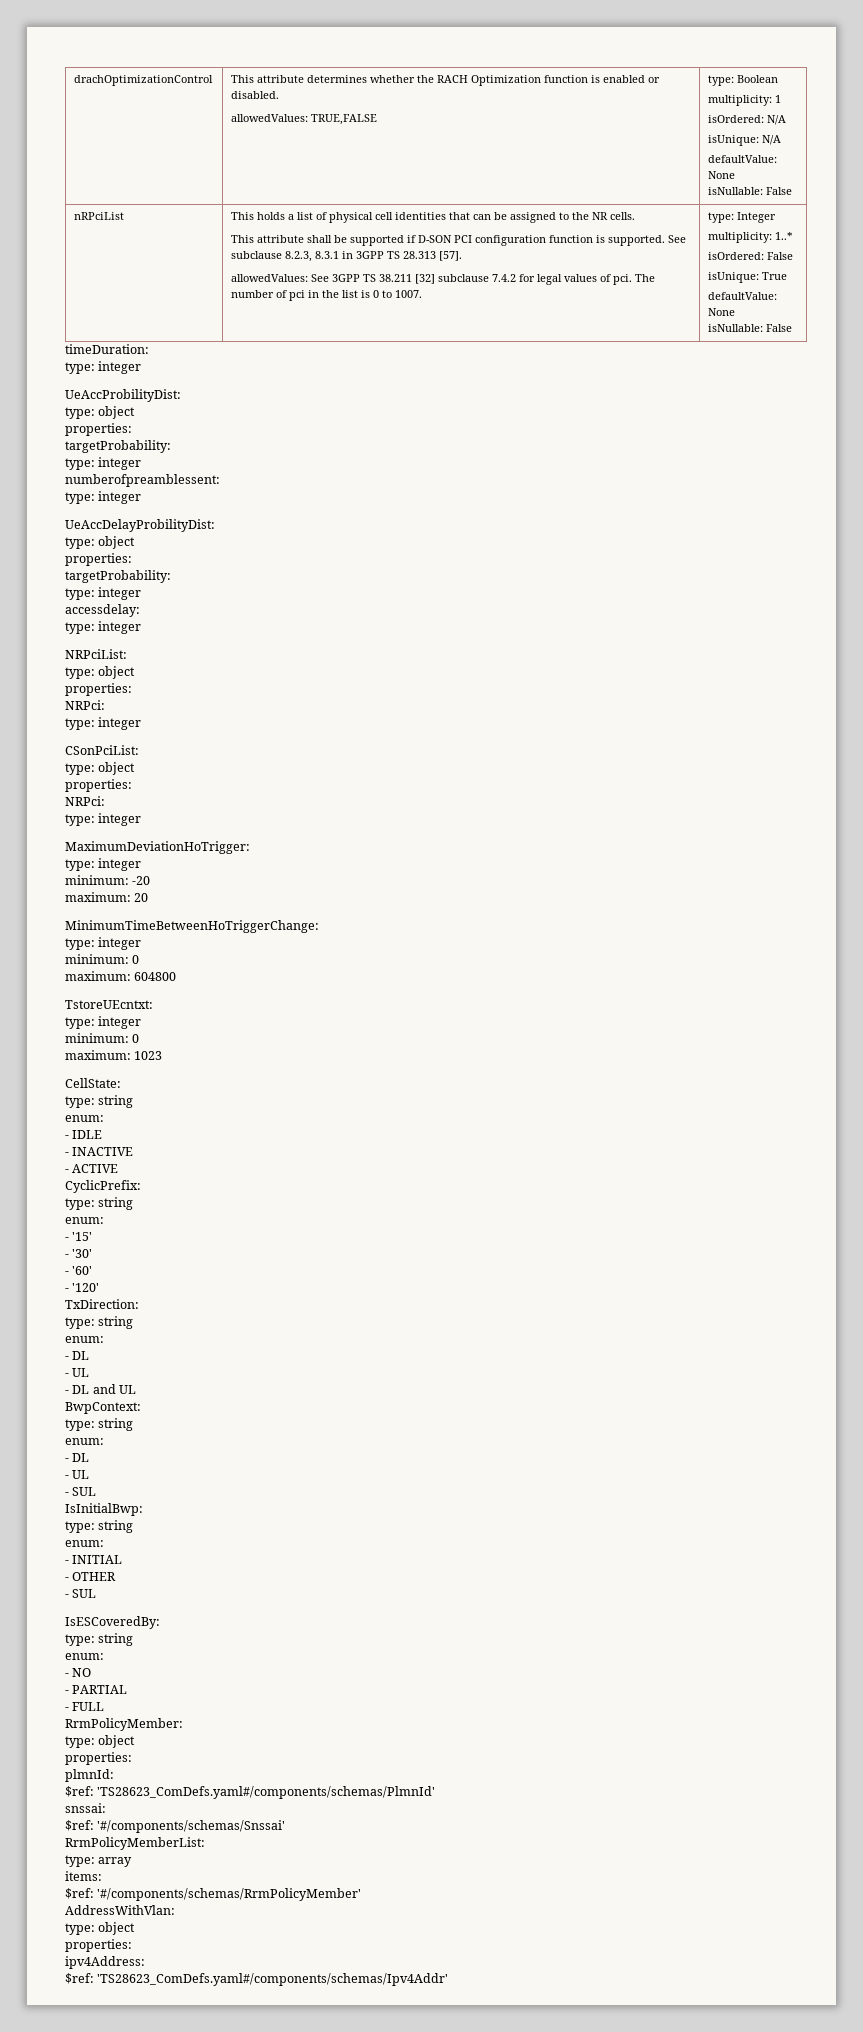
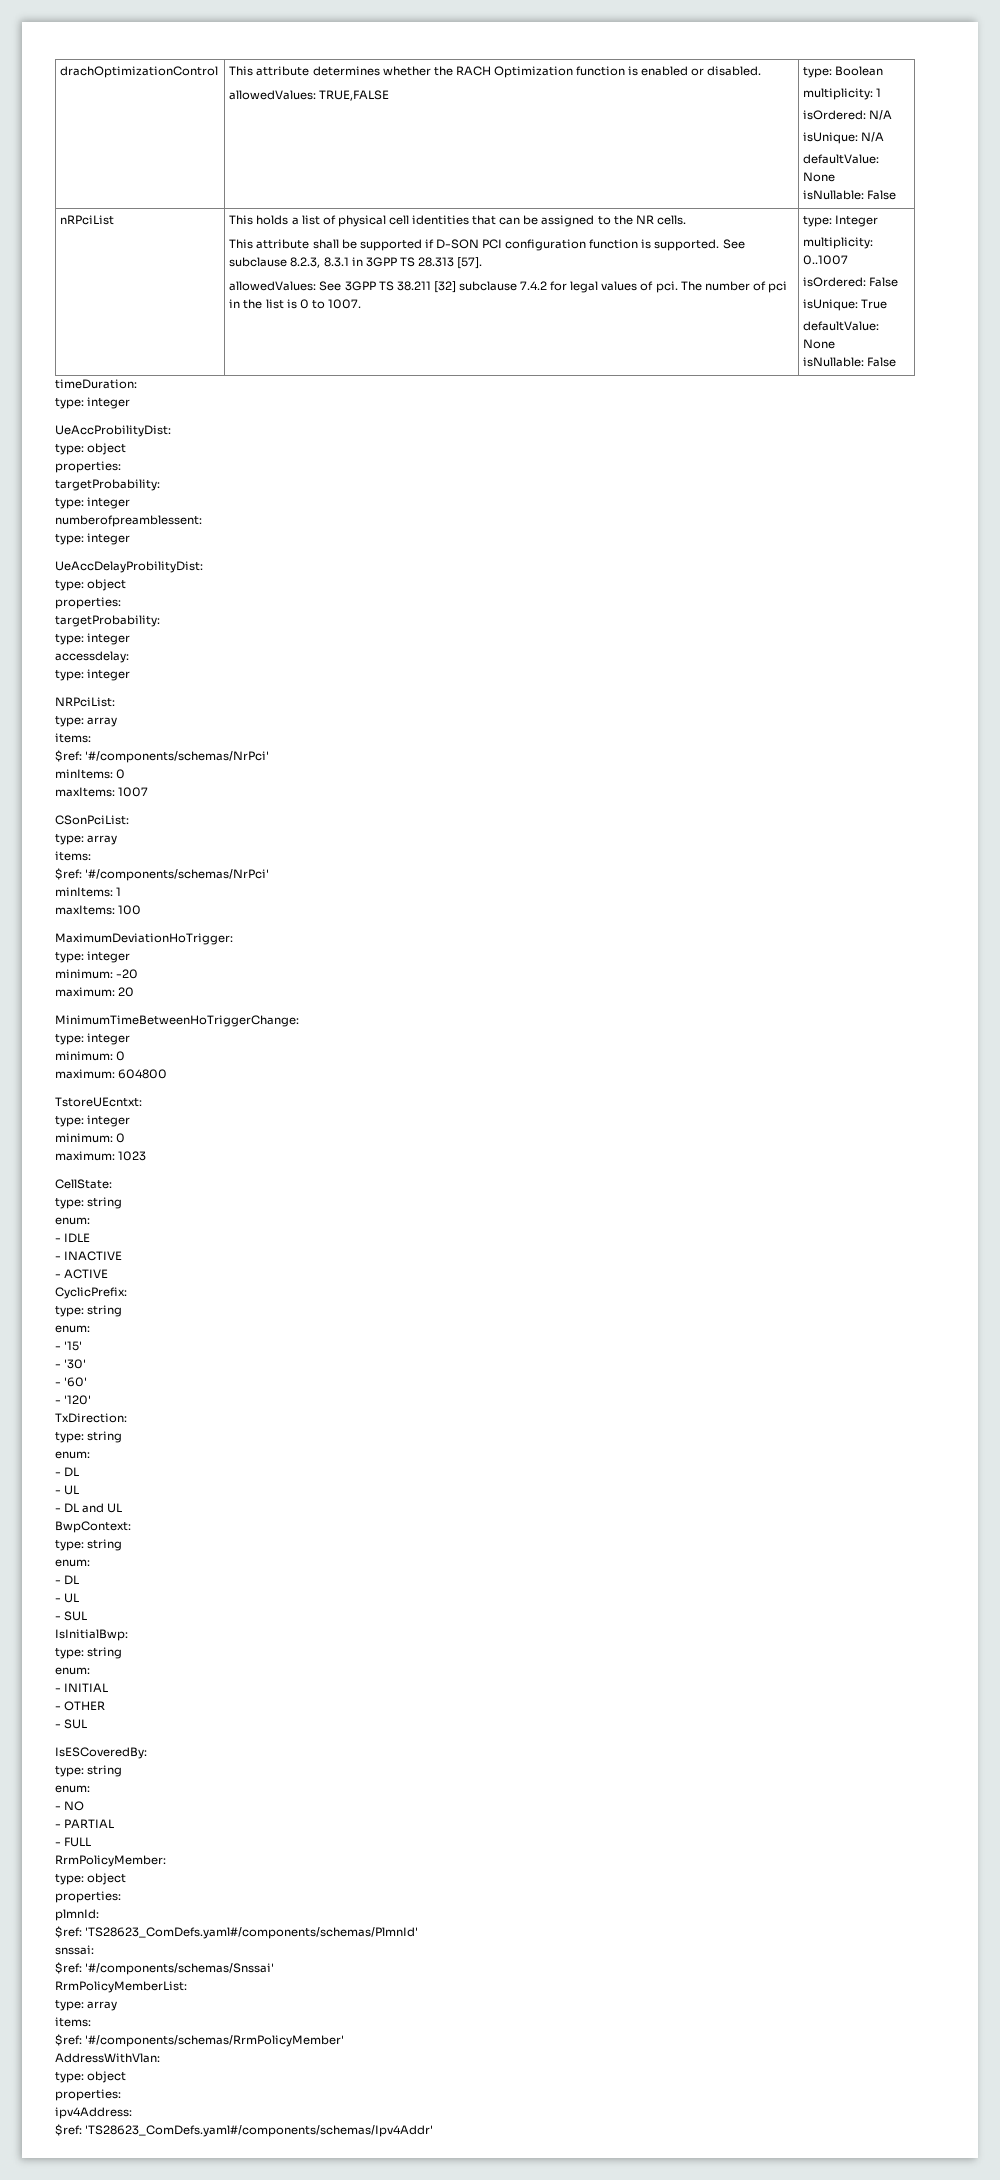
[775,232,794,240] 1..* -> [803,255,849,265] 0..1007
[98,666,136,679] [65,683,132,696] [65,700,105,710] [65,717,142,730] [65,745,139,755] [65,762,136,775] [65,779,132,792] [65,796,105,806] [65,813,142,826] object // properties: // NRPci: // type: integer // CSonPciList: // type: object // properties: // NRPci: // type: integer -> [87,717,118,727] [55,733,91,743] [55,750,270,763] [55,769,126,779] [55,787,149,797] [55,815,129,825] [55,834,118,845] [55,851,91,861] [55,868,270,881] [55,887,122,897] [55,905,142,915] array // items: // $ref: '#/components/schemas/NrPci' // minItems: 0 // maxItems: 1007 // CSonPciList: // type: array // items: // $ref: '#/components/schemas/NrPci' // minItems: 1 // maxItems: 100

